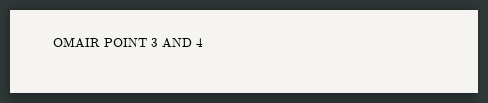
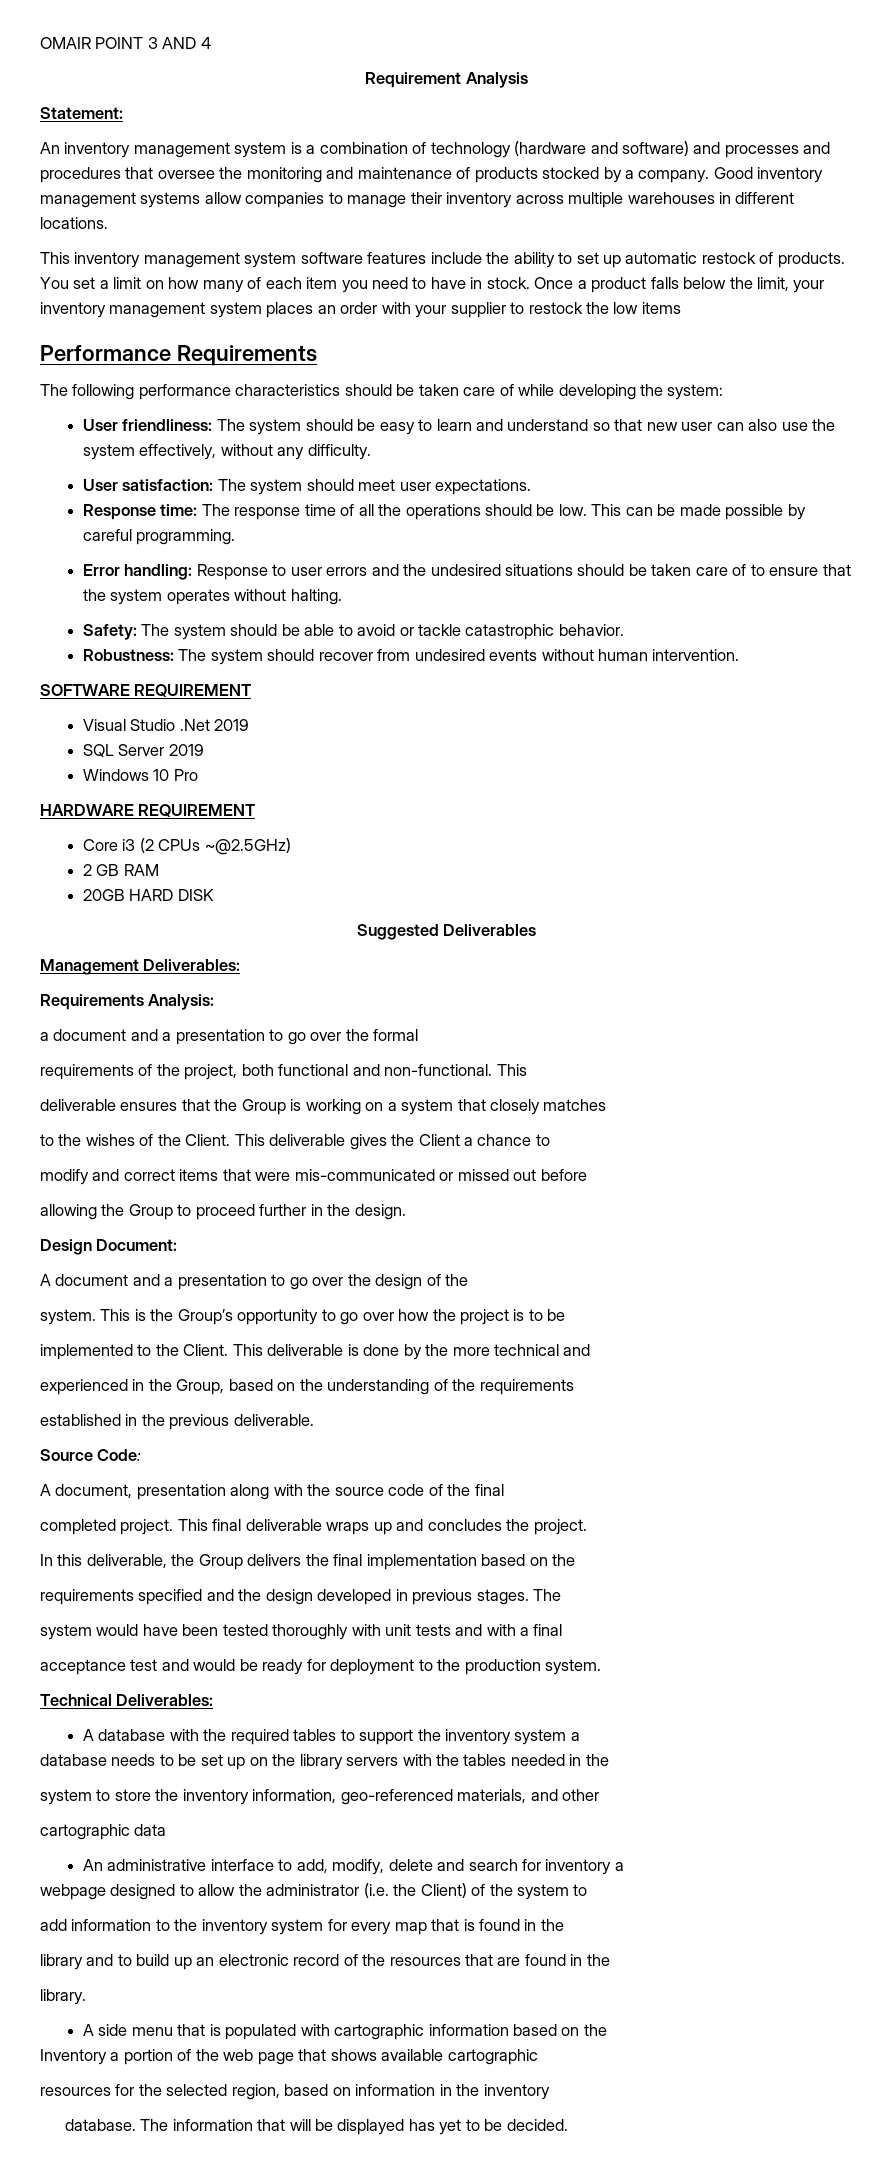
(203, 42) none -> [365,72,528,88] [40,107,123,119] [40,141,831,158] [40,167,824,183] [40,192,795,208] [40,217,108,229] [40,252,845,268] [40,277,825,293] [40,302,681,318] [40,345,317,366] [40,384,724,400] [82,419,836,435] [82,444,371,460] [82,479,532,495] [82,504,806,520] [82,529,236,545] [82,564,851,580] [82,589,342,605] [82,624,624,640] [82,649,740,665] [40,684,252,697] [82,719,250,731] [82,744,204,757] [82,769,198,781] [40,804,256,817] [82,838,291,855] [82,864,159,876] [82,889,214,901] [356,924,537,940] [40,959,241,975] [40,994,215,1010] [40,1029,419,1045] [40,1064,527,1080] [40,1099,607,1115] [40,1134,550,1150] [40,1169,587,1185] [40,1204,406,1220] [40,1239,178,1255] [40,1274,469,1290] [40,1309,566,1325] [40,1344,591,1360] [40,1379,574,1395] [40,1414,314,1430] [40,1449,142,1461] [40,1484,504,1500] [40,1519,587,1535] [40,1554,576,1570] [40,1589,562,1605] [40,1624,563,1640] [40,1659,602,1675] [40,1694,214,1706] [82,1729,580,1745] [40,1754,609,1770] [40,1789,600,1805] [40,1824,167,1840] [82,1859,624,1875] [40,1883,588,1900] [40,1919,564,1935] [40,1954,610,1970] [40,1989,86,2005] [82,2024,607,2040] [40,2049,538,2065] [40,2084,550,2100] [64,2119,568,2135] // Requirement Analysis // Statement: // An inventory management system is a combination of technology (hardware and software) and processes and procedures that oversee the monitoring and maintenance of products stocked by a company. Good inventory management systems allow companies to manage their inventory across multiple warehouses in different locations. // This inventory management system software features include the ability to set up automatic restock of products. You set a limit on how many of each item you need to have in stock. Once a product falls below the limit, your inventory management system places an order with your supplier to restock the low items // Performance Requirements // The following performance characteristics should be taken care of while developing the system: // User friendliness: The system should be easy to learn and understand so that new user can also use the system effectively, without any difficulty. // User satisfaction: The system should meet user expectations. // Response time: The response time of all the operations should be low. This can be made possible by careful programming. // Error handling: Response to user errors and the undesired situations should be taken care of to ensure that the system operates without halting. // Safety: The system should be able to avoid or tackle catastrophic behavior. // Robustness: The system should recover from undesired events without human intervention. // SOFTWARE REQUIREMENT // Visual Studio .Net 2019 // SQL Server 2019 // Windows 10 Pro // HARDWARE REQUIREMENT // Core i3 (2 CPUs ~@2.5GHz) // 2 GB RAM // 20GB HARD DISK // Suggested Deliverables // Management Deliverables: // Requirements Analysis: // a document and a presentation to go over the formal // requirements of the project, both functional and non-functional. This // deliverable ensures that the Group is working on a system that closely matches // to the wishes of the Client. This deliverable gives the Client a chance to // modify and correct items that were mis-communicated or missed out before // allowing the Group to proceed further in the design. // Design Document: // A document and a presentation to go over the design of the // system. This is the Group’s opportunity to go over how the project is to be // implemented to the Client. This deliverable is done by the more technical and // experienced in the Group, based on the understanding of the requirements // established in the previous deliverable. // Source Code: // A document, presentation along with the source code of the final // completed project. This final deliverable wraps up and concludes the project. // In this deliverable, the Group delivers the final implementation based on the // requirements specified and the design developed in previous stages. The // system would have been tested thoroughly with unit tests and with a final // acceptance test and would be ready for deployment to the production system. // Technical Deliverables: // A database with the required tables to support the inventory system a // database needs to be set up on the library servers with the tables needed in the // system to store the inventory information, geo-referenced materials, and other // cartographic data // An administrative interface to add, modify, delete and search for inventory a // webpage designed to allow the administrator (i.e. the Client) of the system to // add information to the inventory system for every map that is found in the // library and to build up an electronic record of the resources that are found in the // library. // A side menu that is populated with cartographic information based on the // Inventory a portion of the web page that shows available cartographic // resources for the selected region, based on information in the inventory // database. The information that will be displayed has yet to be decided.

